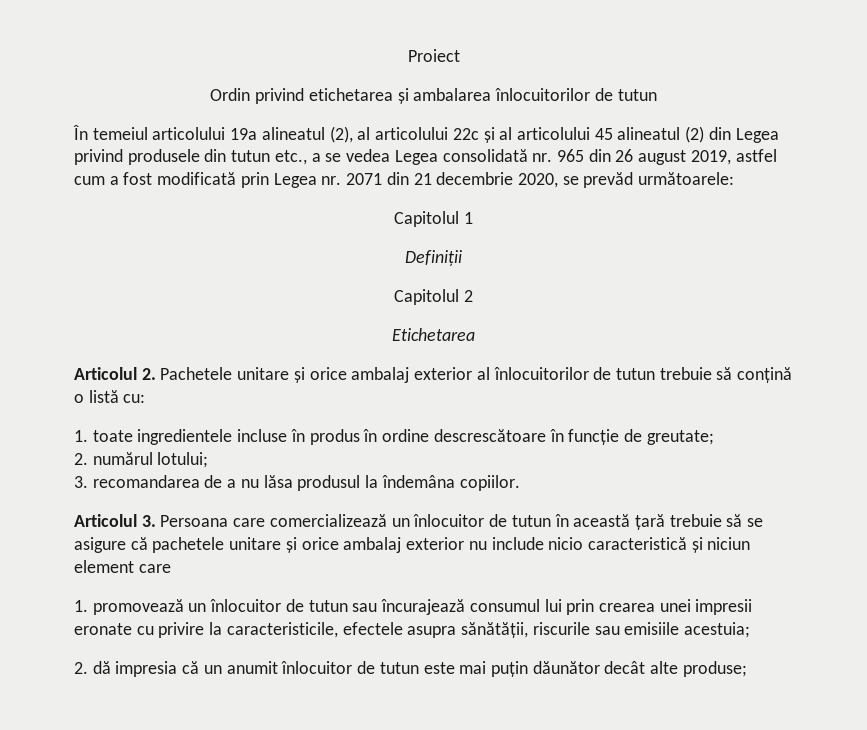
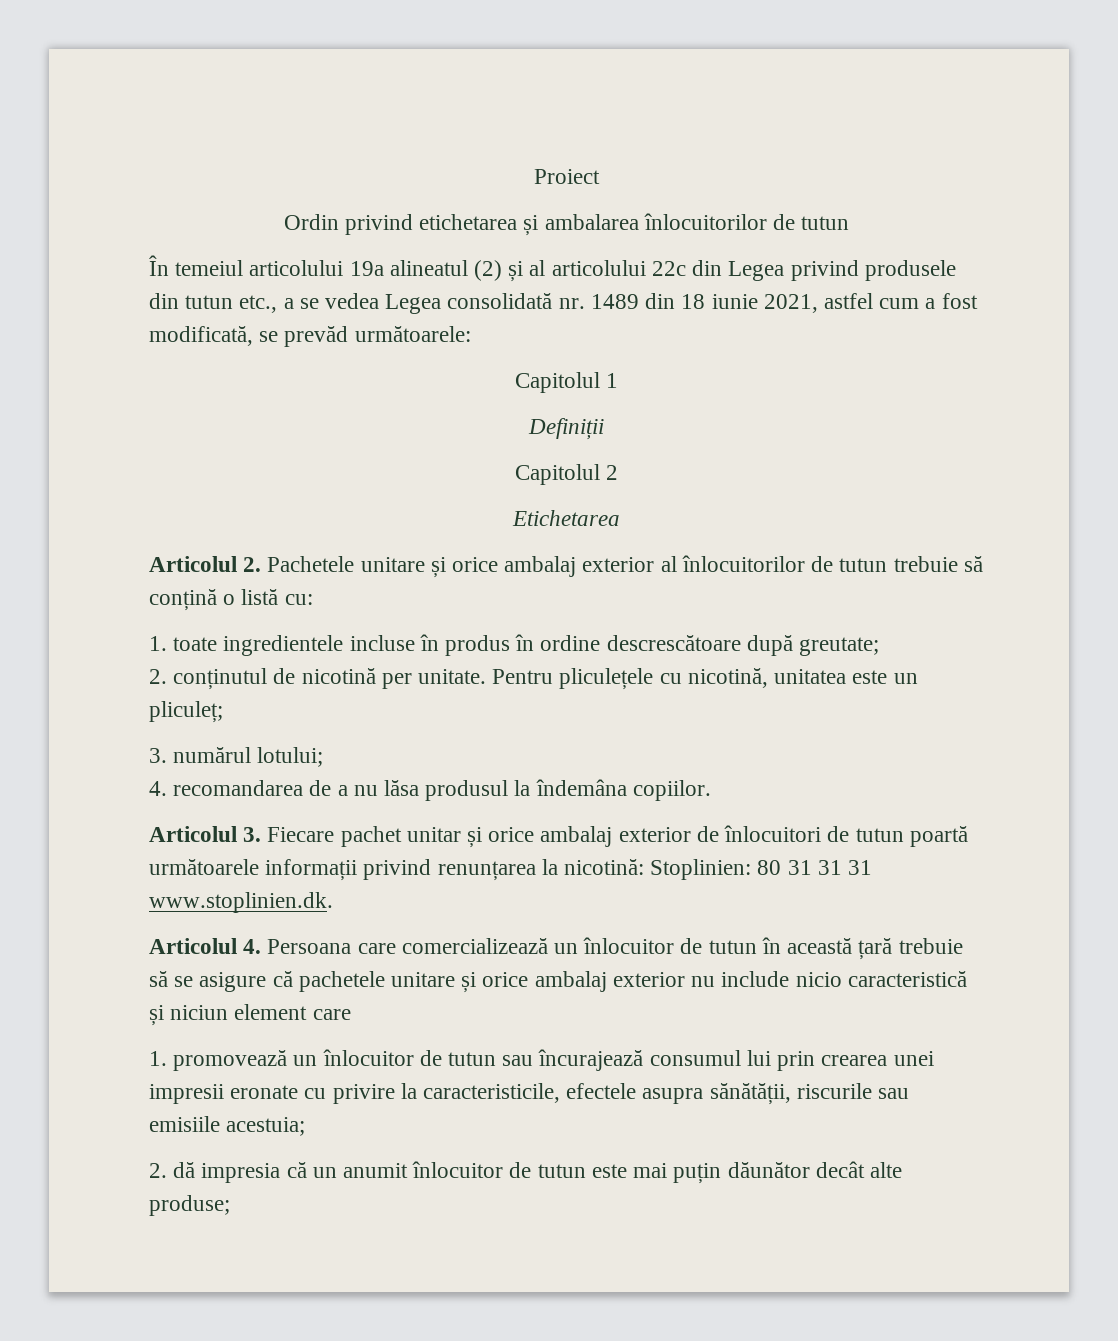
[329,126,353,143] (2), -> [474,260,524,282] (2) și
[483,126,705,143] și al articolului 45 alineatul (2) -> (686, 268) none
[556,149,777,165] [74,172,558,188] 965 din 26 august 2019, astfel cum a fost modificată prin Legea nr. 2071 din 21 decembrie 2020, -> [590,293,978,313] [149,326,253,346] 1489 din 18 iunie 2021, astfel cum a fost modificată,
[549,429,642,445] în funcție de -> [746,635,793,656] după
(88, 459) none -> [173,668,918,690] [149,701,223,723] [149,748,167,763] conținutul de nicotină per unitate. Pentru pliculețele cu nicotină, unitatea este un pliculeț; // 3.
[74,476,88,488] 3. -> [149,781,167,796] 4.
(156, 521) none -> [267,825,968,848] [149,859,873,881] [149,892,333,913] [149,938,262,954] Fiecare pachet unitar și orice ambalaj exterior de înlocuitori de tutun poartă următoarele informații privind renunțarea la nicotină: Stoplinien: 80 31 31 31 www.stoplinien.dk. // Articolul 4.

